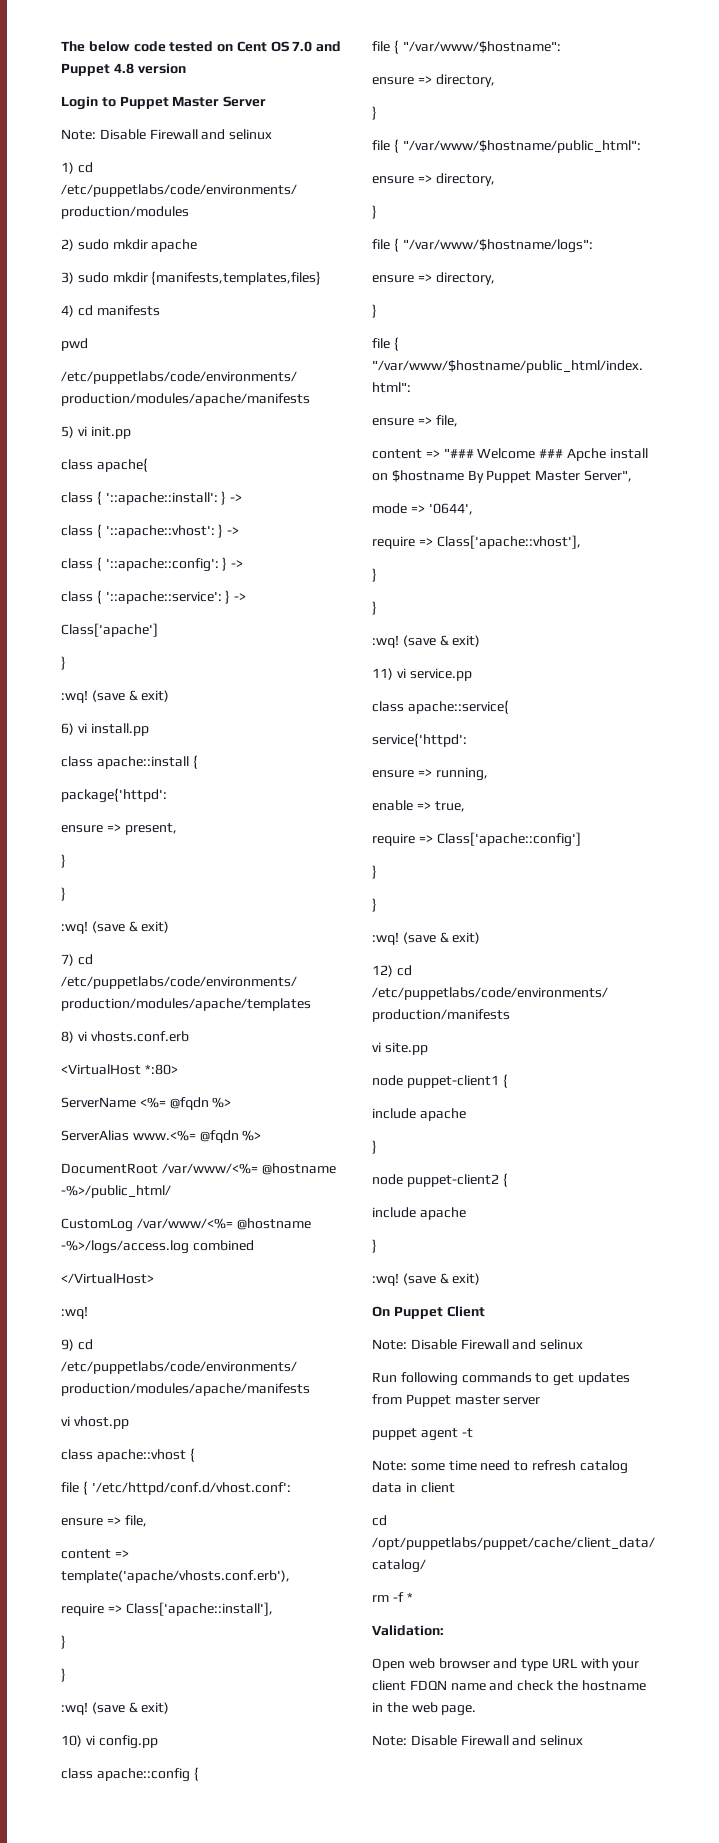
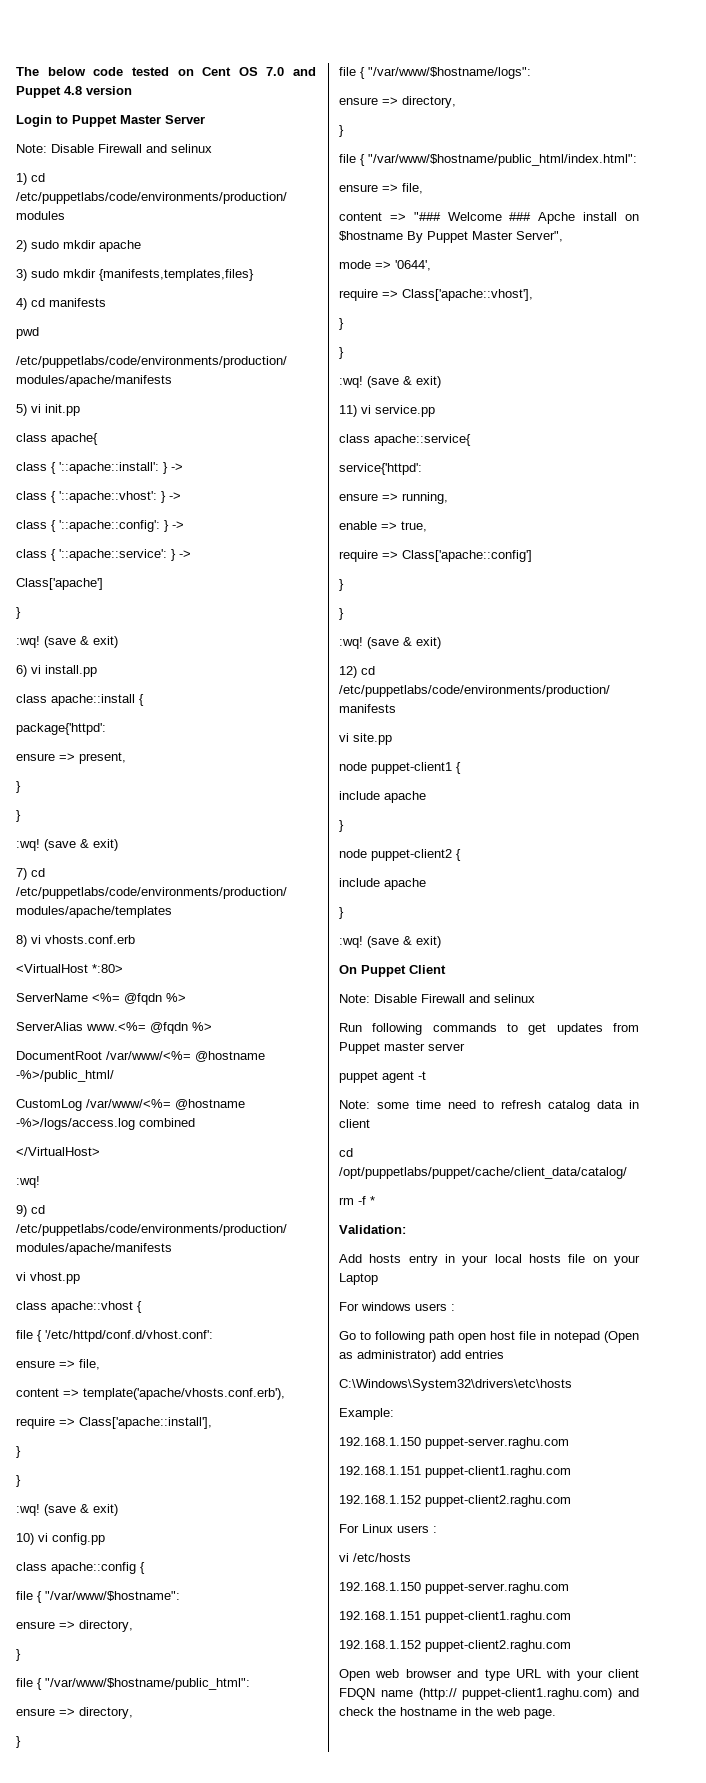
(444, 1630) none -> [339,1254,640,1266] [339,1273,378,1285] [339,1302,455,1311] [339,1331,639,1343] [339,1350,504,1362] [339,1379,572,1391] [339,1408,394,1420] [339,1437,569,1449] [339,1466,571,1478] [339,1495,571,1507] [339,1524,437,1533] [339,1553,411,1562] [339,1582,569,1594] [339,1611,571,1623] [339,1640,571,1652] // Add hosts entry in your local hosts file on your Laptop // For windows users : // Go to following path open host file in notepad (Open as administrator) add entries // C:\Windows\System32\drivers\etc\hosts // Example: // 192.168.1.150 puppet-server.raghu.com // 192.168.1.151 puppet-client1.raghu.com // 192.168.1.152 puppet-client2.raghu.com // For Linux users : // vi /etc/hosts // 192.168.1.150 puppet-server.raghu.com // 192.168.1.151 puppet-client1.raghu.com // 192.168.1.152 puppet-client2.raghu.com
(486, 1687) none -> [418,1688,613,1700] (http:// puppet-client1.raghu.com)
[372,1735,584,1746] // Note: Disable Firewall and selinux -> (556, 1714) none

